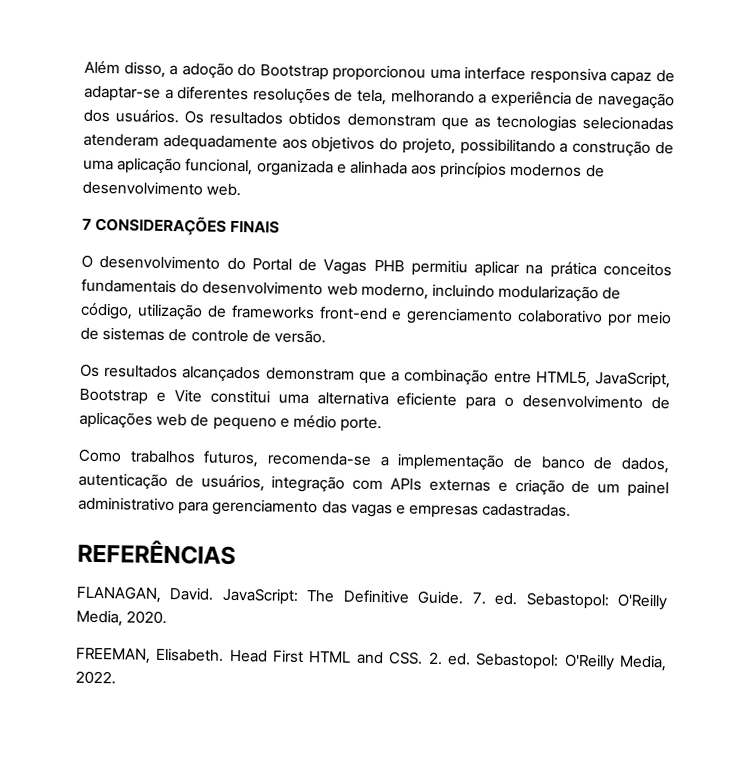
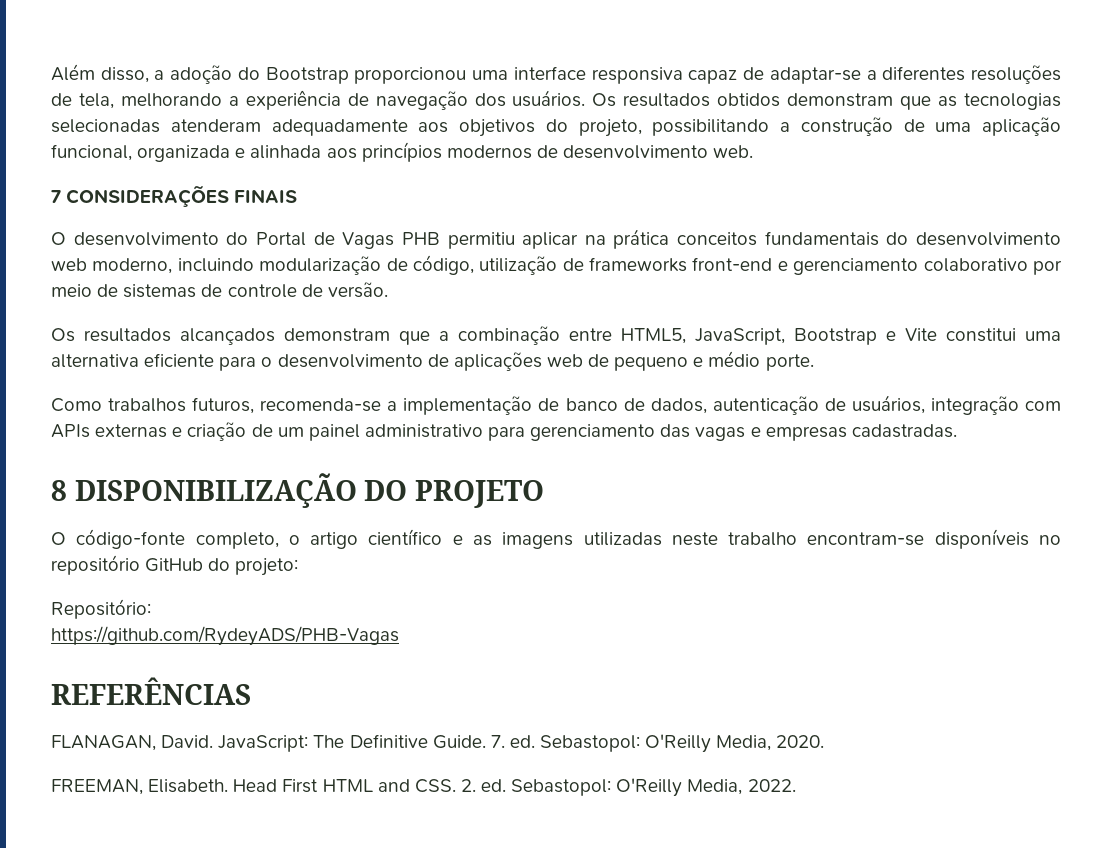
(572, 510) none -> [51,473,544,508] [51,529,1062,549] [51,555,299,576] [51,599,151,619] [51,626,399,646] // 8 DISPONIBILIZAÇÃO DO PROJETO // O código-fonte completo, o artigo científico e as imagens utilizadas neste trabalho encontram-se disponíveis no repositório GitHub do projeto: // Repositório: // https://github.com/RydeyADS/PHB-Vagas

